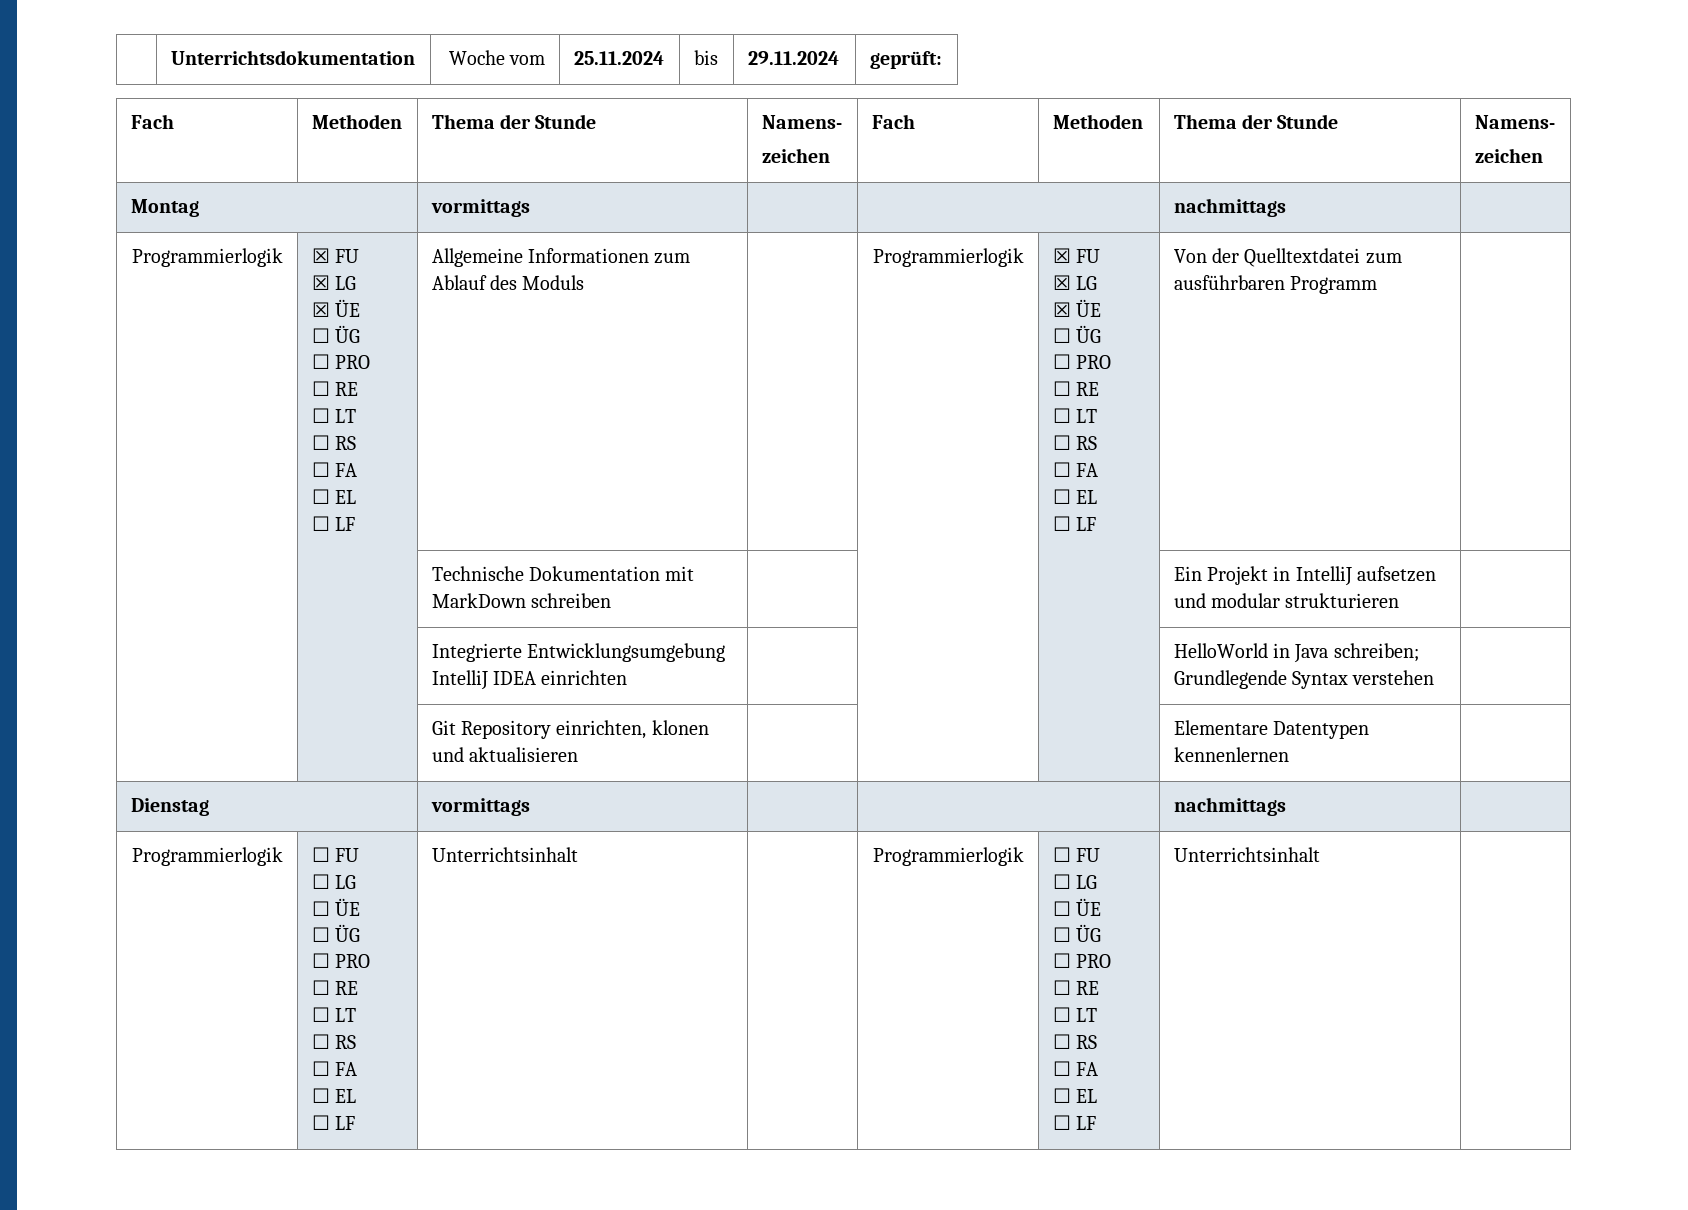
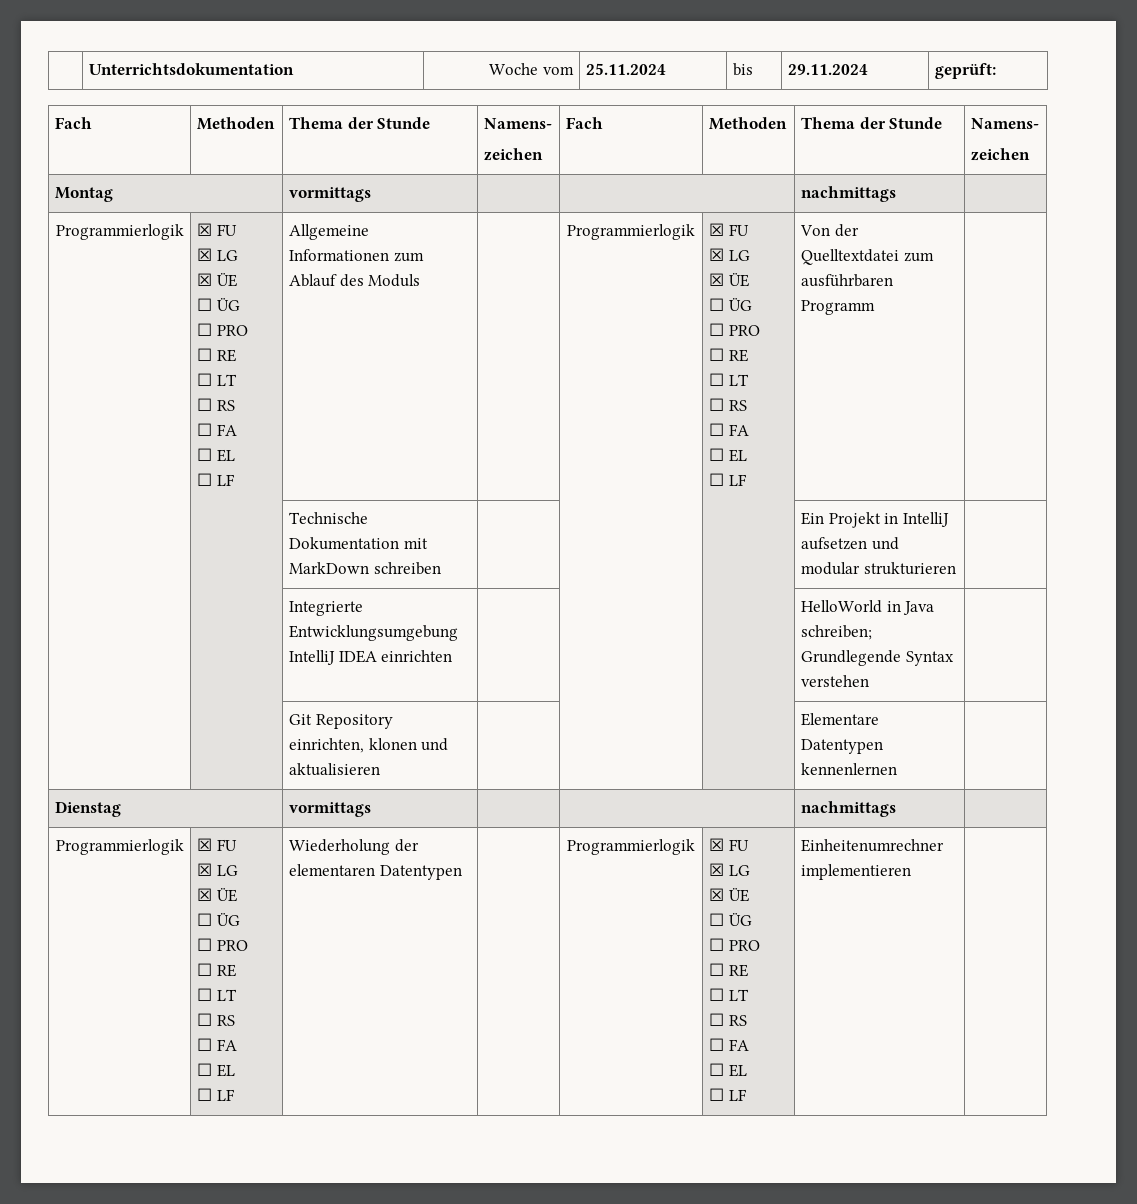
[311,847,360,862] [311,874,357,889] [311,901,330,916] ☐ FU // ☐ LG // ☐ -> [196,838,237,851] [196,863,238,876] [196,888,212,901] ☒ FU // ☒ LG // ☒
[431,847,578,862] [872,847,1024,866] [1052,847,1101,862] [1052,874,1098,889] [1052,901,1071,916] Unterrichtsinhalt | | Programmierlogik | ☐ FU // ☐ LG // ☐ -> [288,839,419,855] [288,864,462,880] [567,839,695,855] [708,838,749,851] [708,863,750,876] [708,888,724,901] Wiederholung der elementaren Datentypen | | Programmierlogik | ☒ FU // ☒ LG // ☒
[1173,847,1320,862] Unterrichtsinhalt -> [800,839,944,852] [800,864,911,880] Einheitenumrechner implementieren

